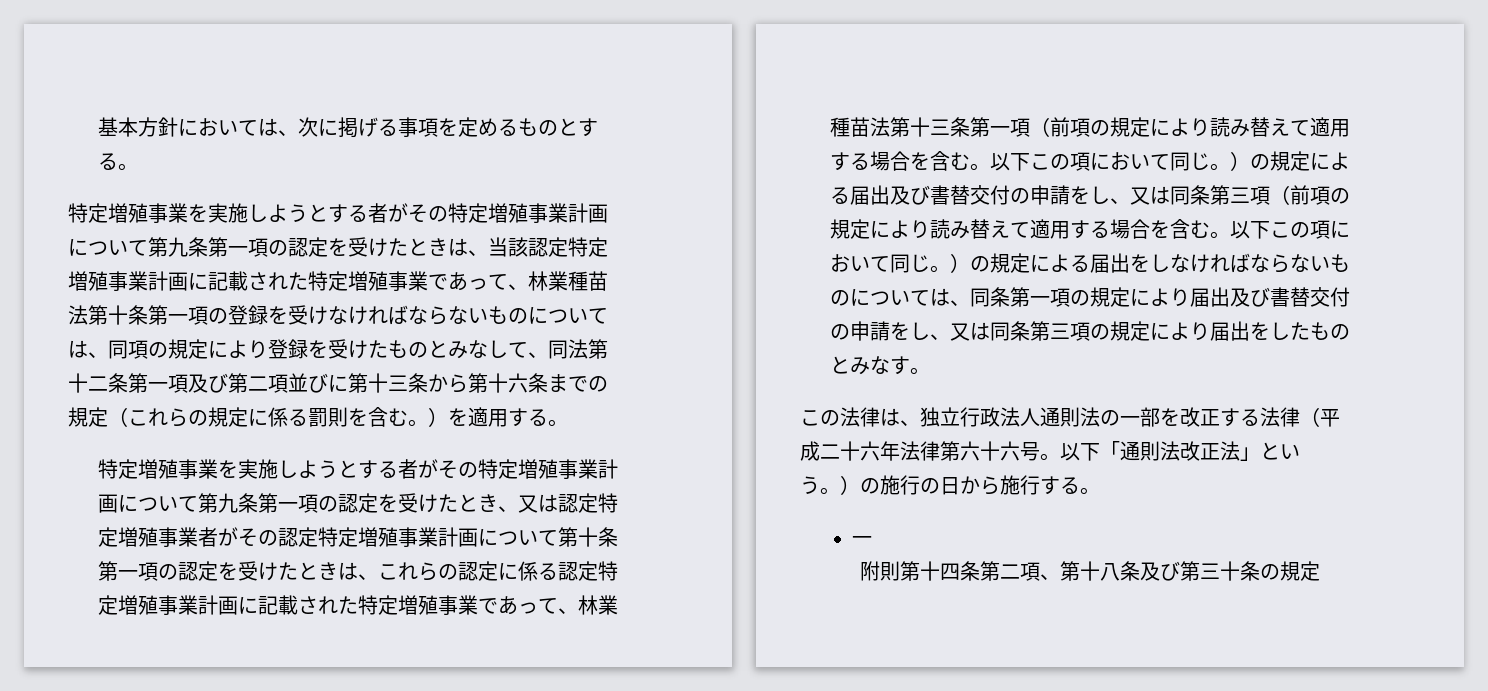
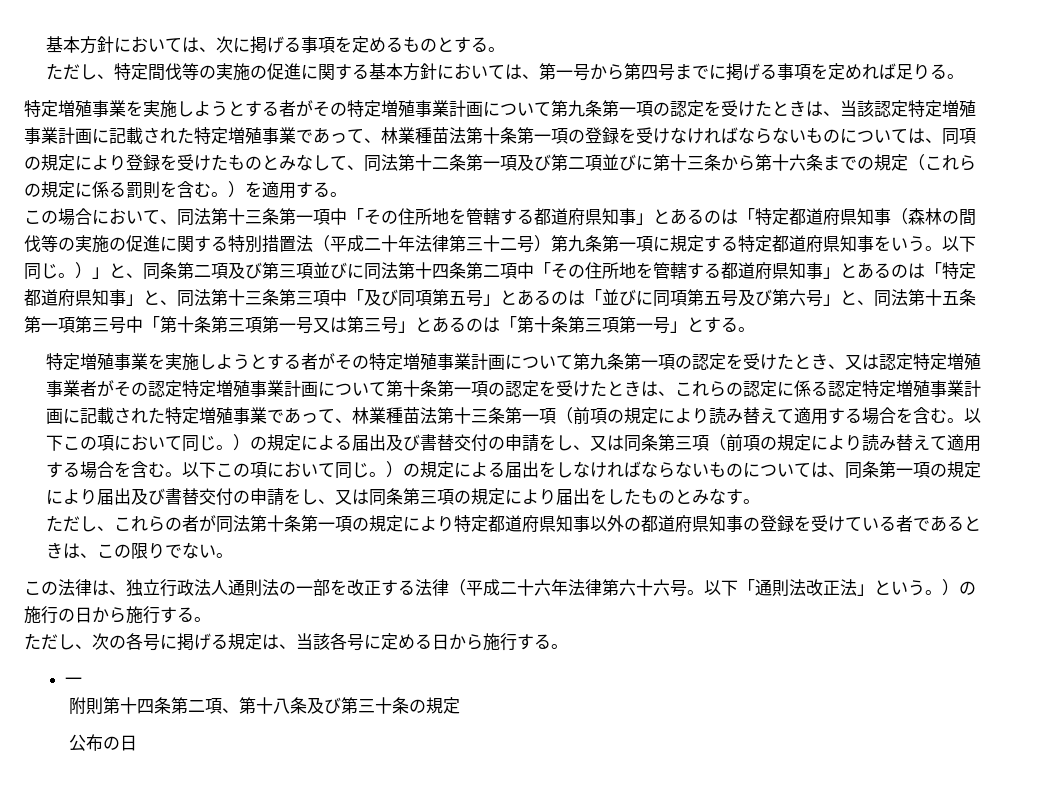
(138, 167) none -> [46,63,965,81] // ただし、特定間伐等の実施の促進に関する基本方針においては、第一号から第四号までに掲げる事項を定めれば足りる。
(568, 423) none -> [24,208,976,226] [24,235,976,253] [24,262,976,280] [24,289,976,307] [24,316,755,334] // この場合において、同法第十三条第一項中「その住所地を管轄する都道府県知事」とあるのは「特定都道府県知事（森林の間伐等の実施の促進に関する特別措置法（平成二十年法律第三十二号）第九条第一項に規定する特定都道府県知事をいう。以下同じ。）」と、同条第二項及び第三項並びに同法第十四条第二項中「その住所地を管轄する都道府県知事」とあるのは「特定都道府県知事」と、同法第十三条第三項中「及び同項第五号」とあるのは「並びに同項第五号及び第六号」と、同法第十五条第一項第三号中「第十条第三項第一号又は第三号」とあるのは「第十条第三項第一号」とする。
(930, 371) none -> [46,515,982,533] [46,542,234,559] // ただし、これらの者が同法第十条第一項の規定により特定都道府県知事以外の都道府県知事の登録を受けている者であるときは、この限りでない。
(1100, 491) none -> [24,633,568,651] // ただし、次の各号に掲げる規定は、当該各号に定める日から施行する。
(1320, 571) none -> [68,734,137,751] // 公布の日

